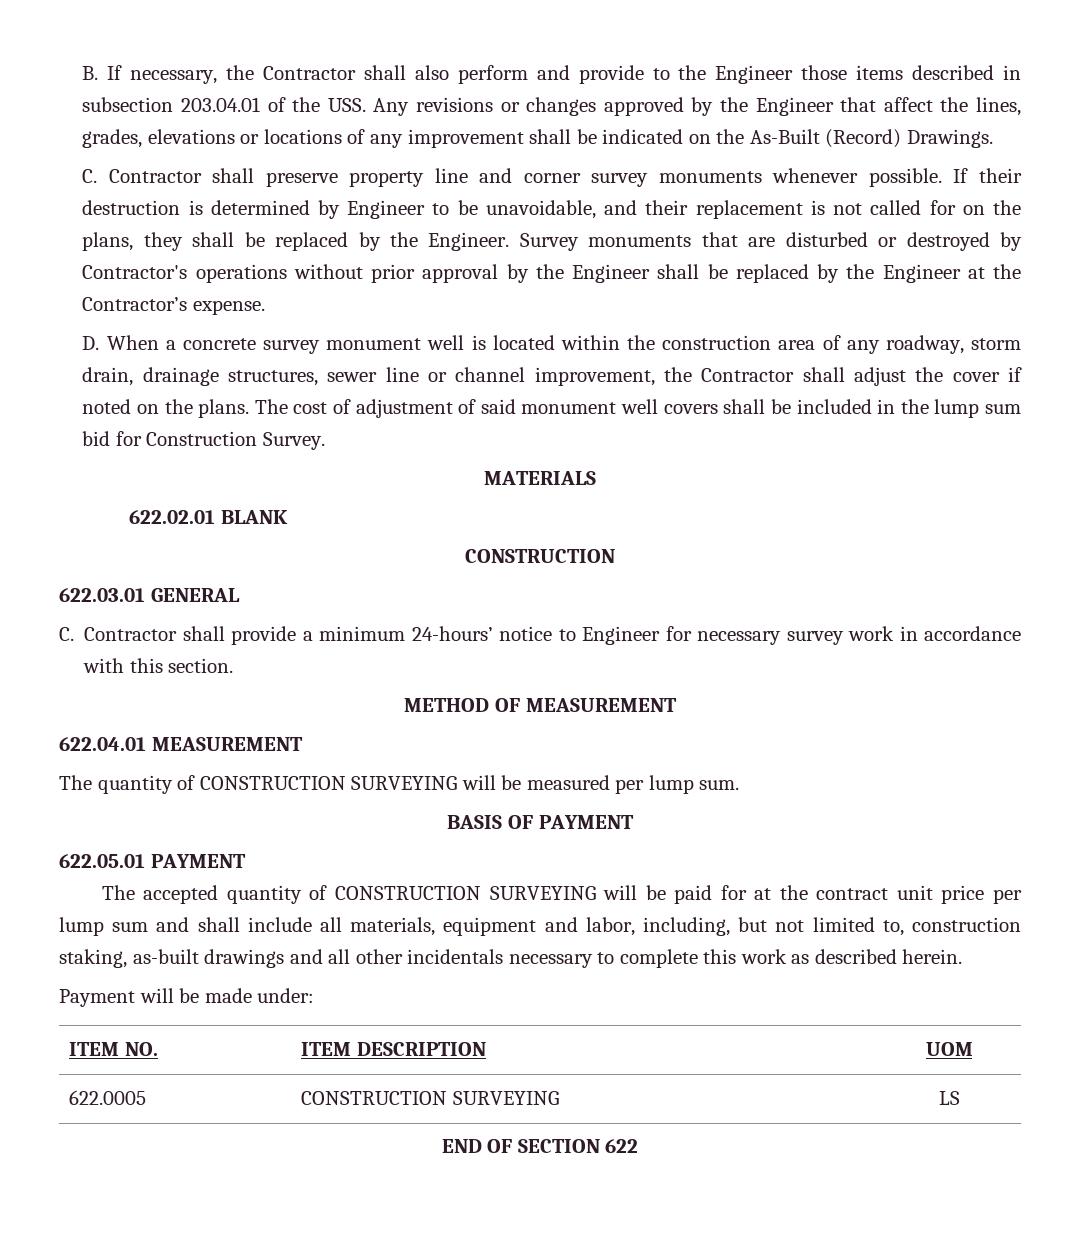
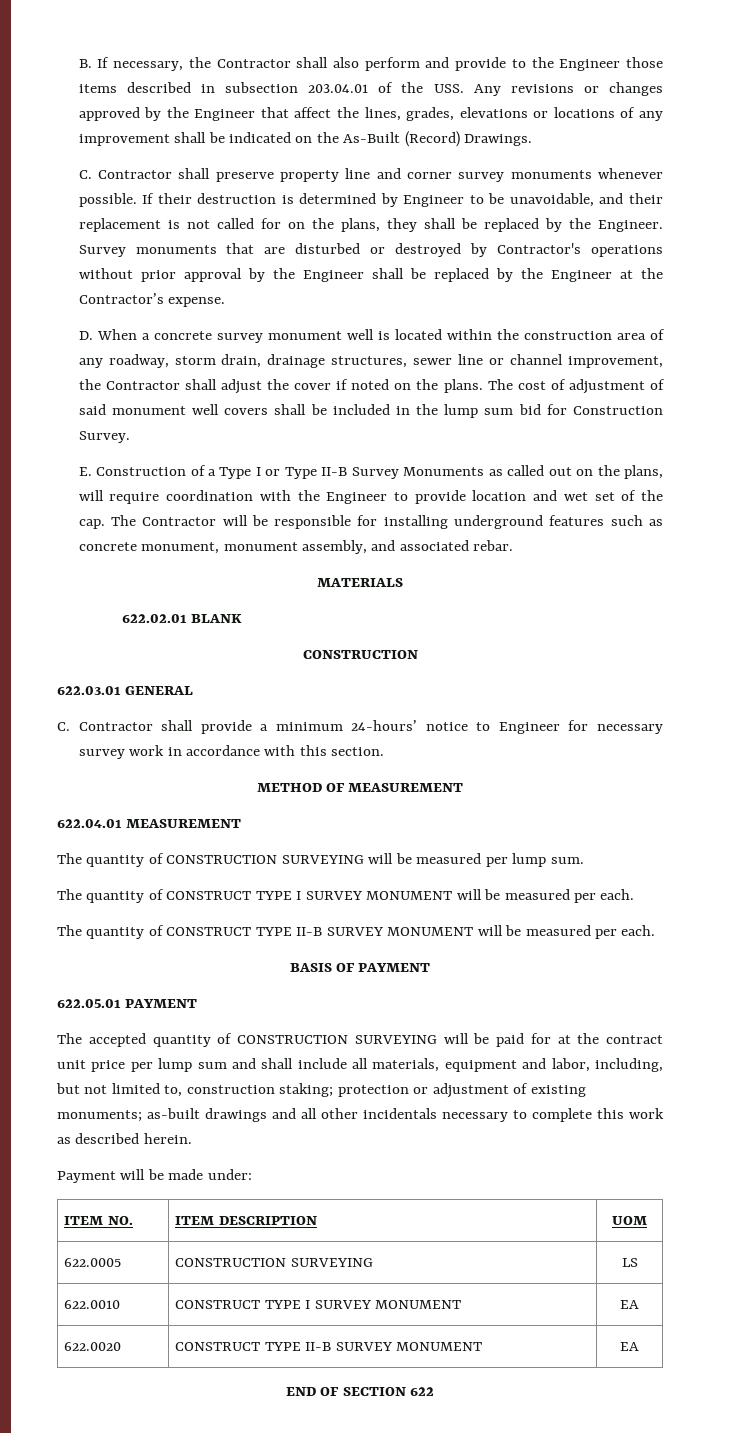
(325, 441) none -> [78,465,663,479] [78,490,663,504] [78,515,663,529] [78,540,514,554] // E. Construction of a Type I or Type II-B Survey Monuments as called out on the plans, will require coordination with the Engineer to provide location and wet set of the cap. The Contractor will be responsible for installing underground features such as concrete monument, monument assembly, and associated rebar.
(740, 785) none -> [57,889,635,903] [57,925,656,939] // The quantity of CONSTRUCT TYPE I SURVEY MONUMENT will be measured per each. // The quantity of CONSTRUCT TYPE II-B SURVEY MONUMENT will be measured per each.
[59,949,127,968] staking, -> [279,1083,586,1098] [57,1110,142,1122] staking; protection or adjustment of existing monuments;
(960, 1098) none -> [64,1300,121,1309] [175,1300,462,1309] [620,1300,639,1309] [64,1342,122,1351] [175,1342,483,1351] [620,1342,639,1351] // 622.0010 | CONSTRUCT TYPE I SURVEY MONUMENT | EA // 622.0020 | CONSTRUCT TYPE II-B SURVEY MONUMENT | EA

